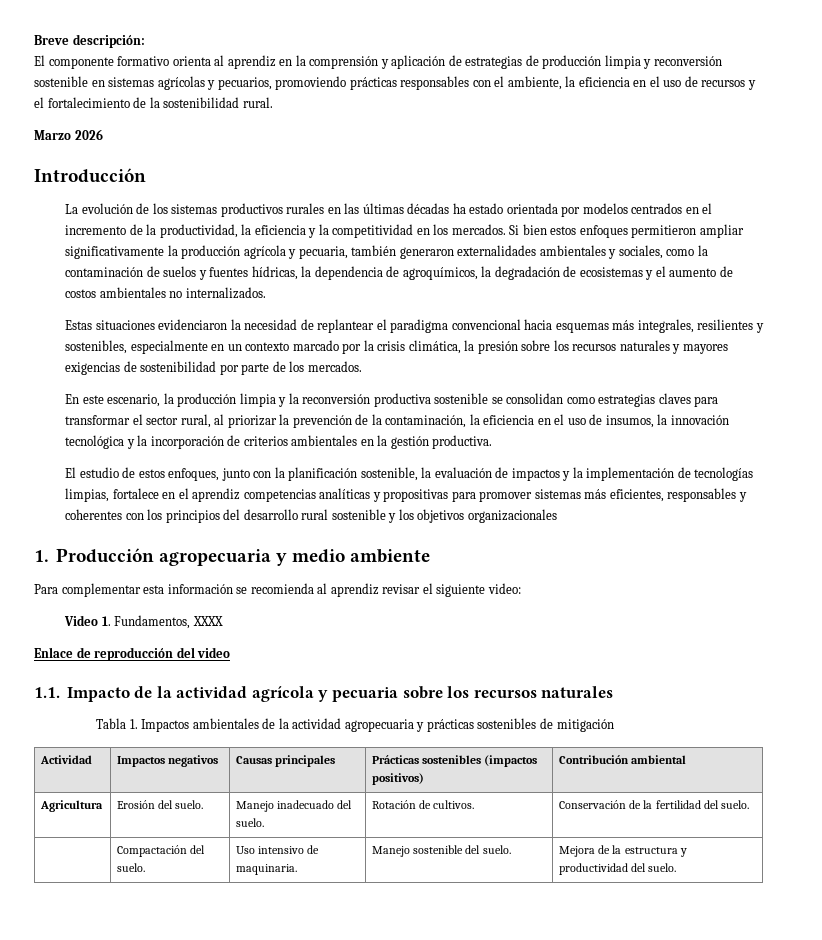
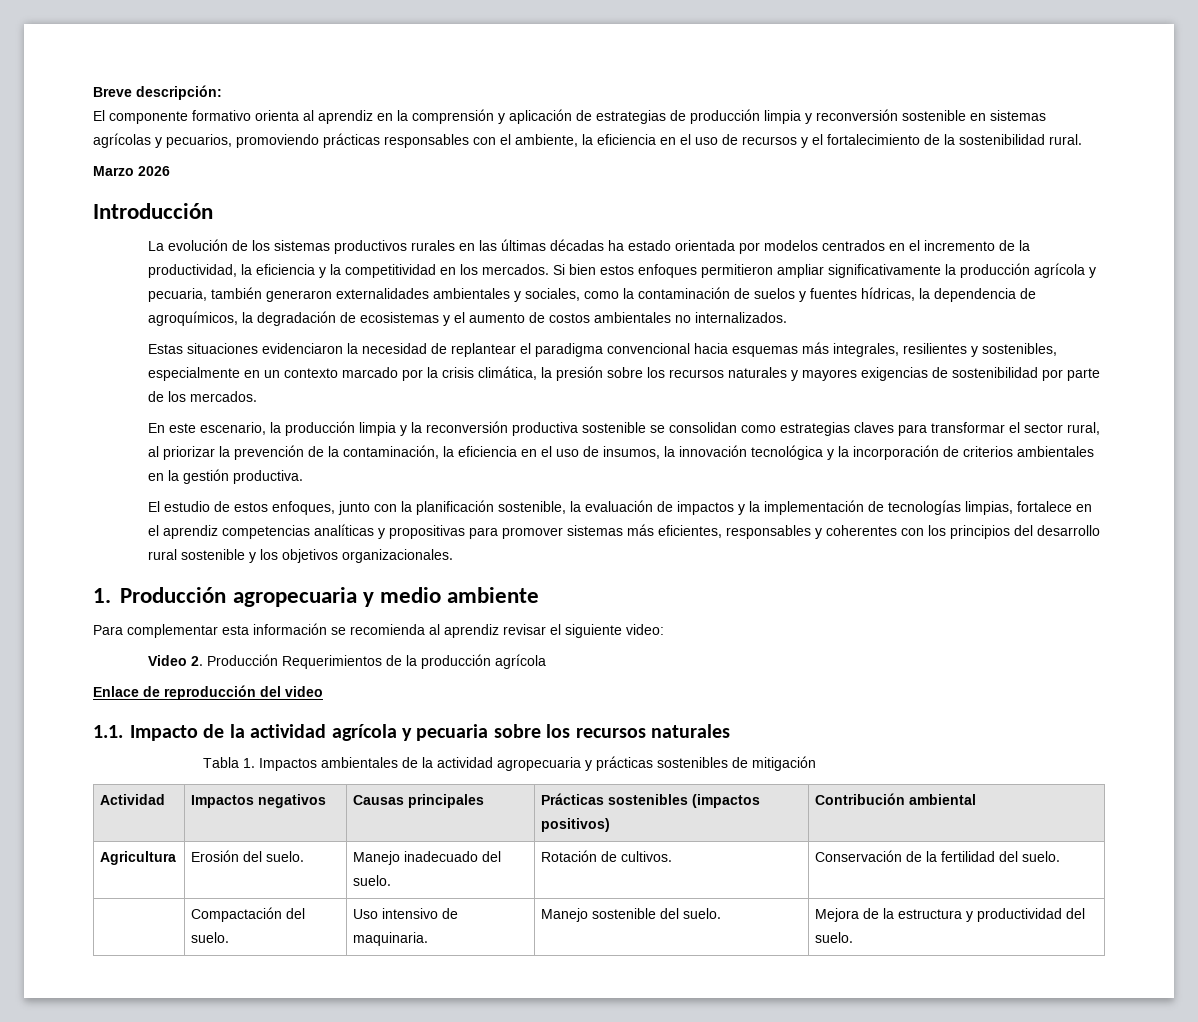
[467,509,557,523] organizacionales -> [341,549,453,563] organizacionales.
[101,615,223,629] 1. Fundamentos, XXXX -> [190,654,546,669] 2. Producción Requerimientos de la producción agrícola

